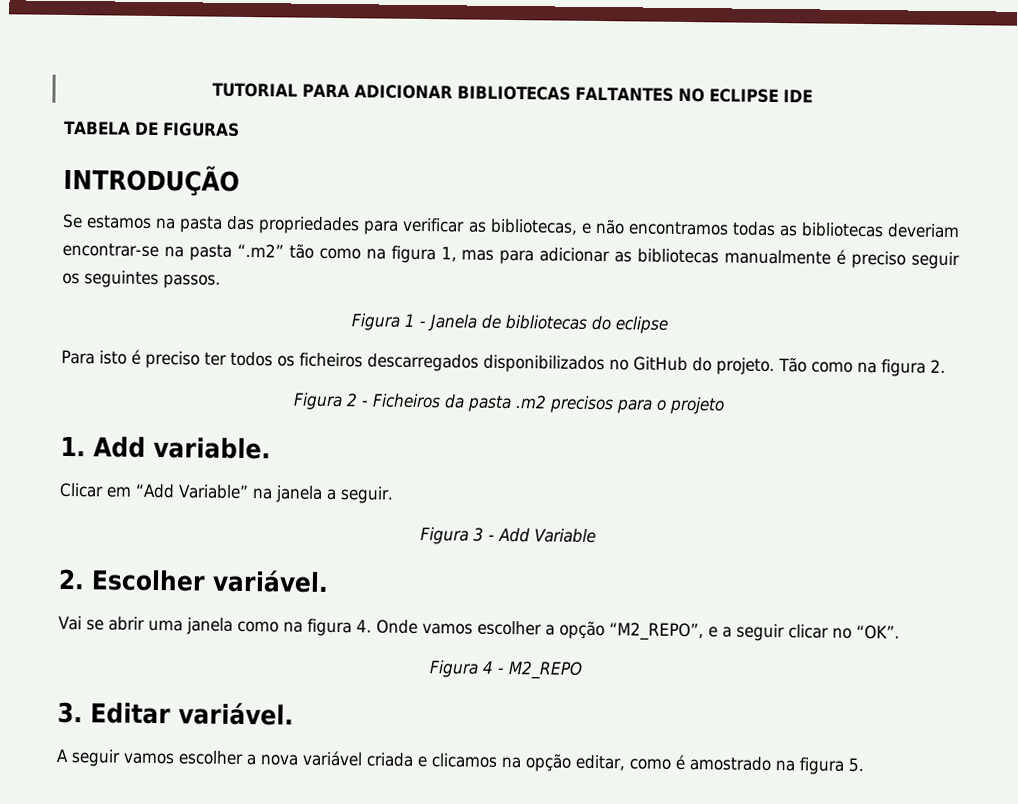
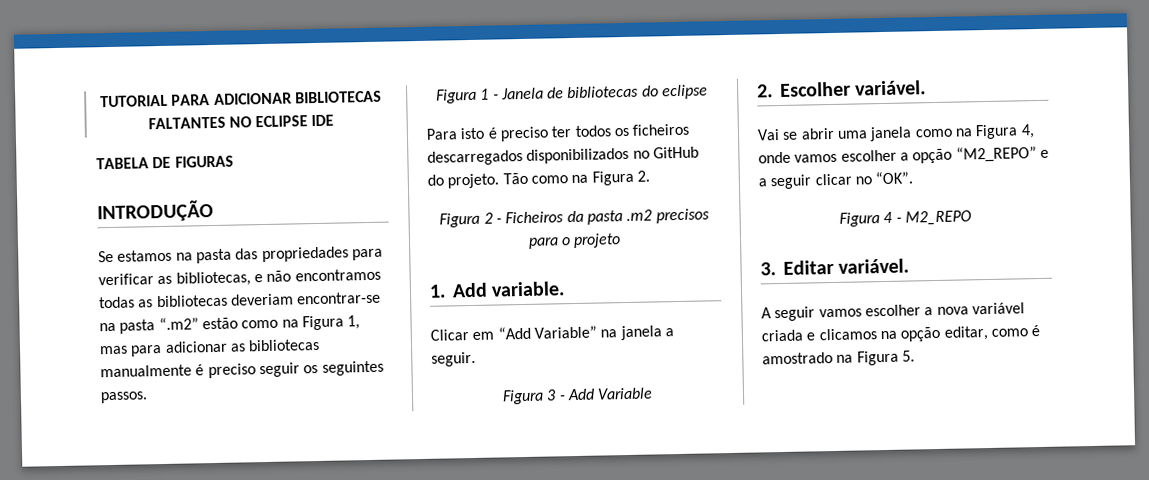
[288,243,436,264] tão como na figura -> [201,315,344,331] estão como na Figura
[880,359,926,377] figura -> [591,170,634,186] Figura
[306,618,418,637] figura 4. Onde -> [975,124,1035,140] [758,151,791,164] Figura 4, onde
[608,622,704,642] “M2_REPO”, -> [955,146,1037,163] “M2_REPO”
[799,757,844,775] figura -> [856,350,899,366] Figura

